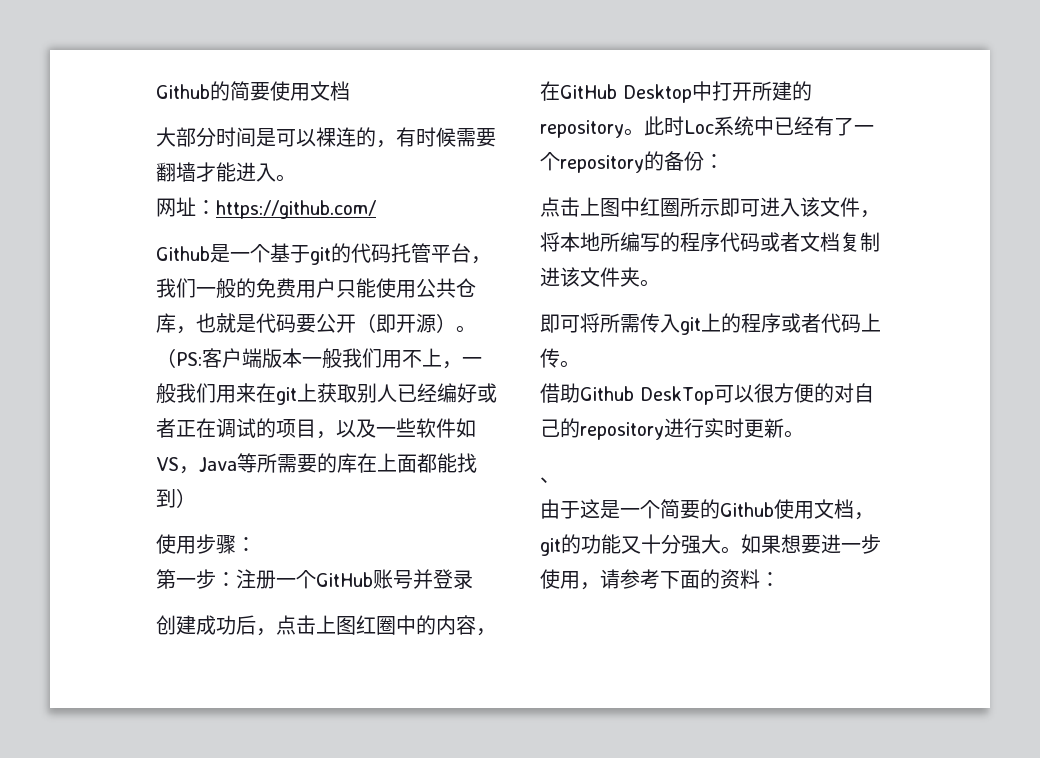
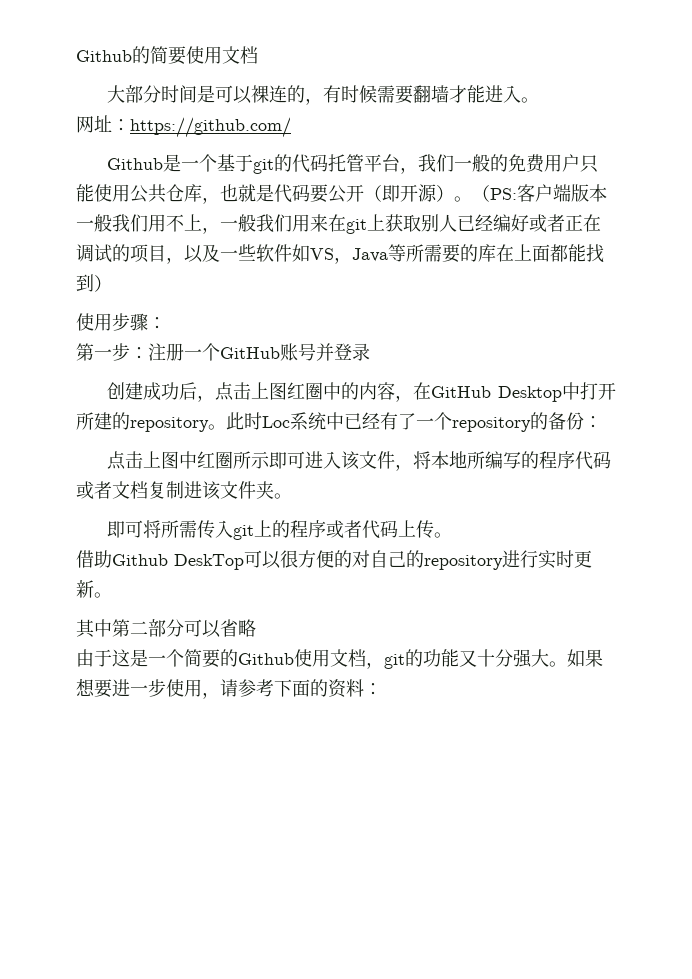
[540,477,560,483] 、 -> [76,619,256,638] 其中第二部分可以省略

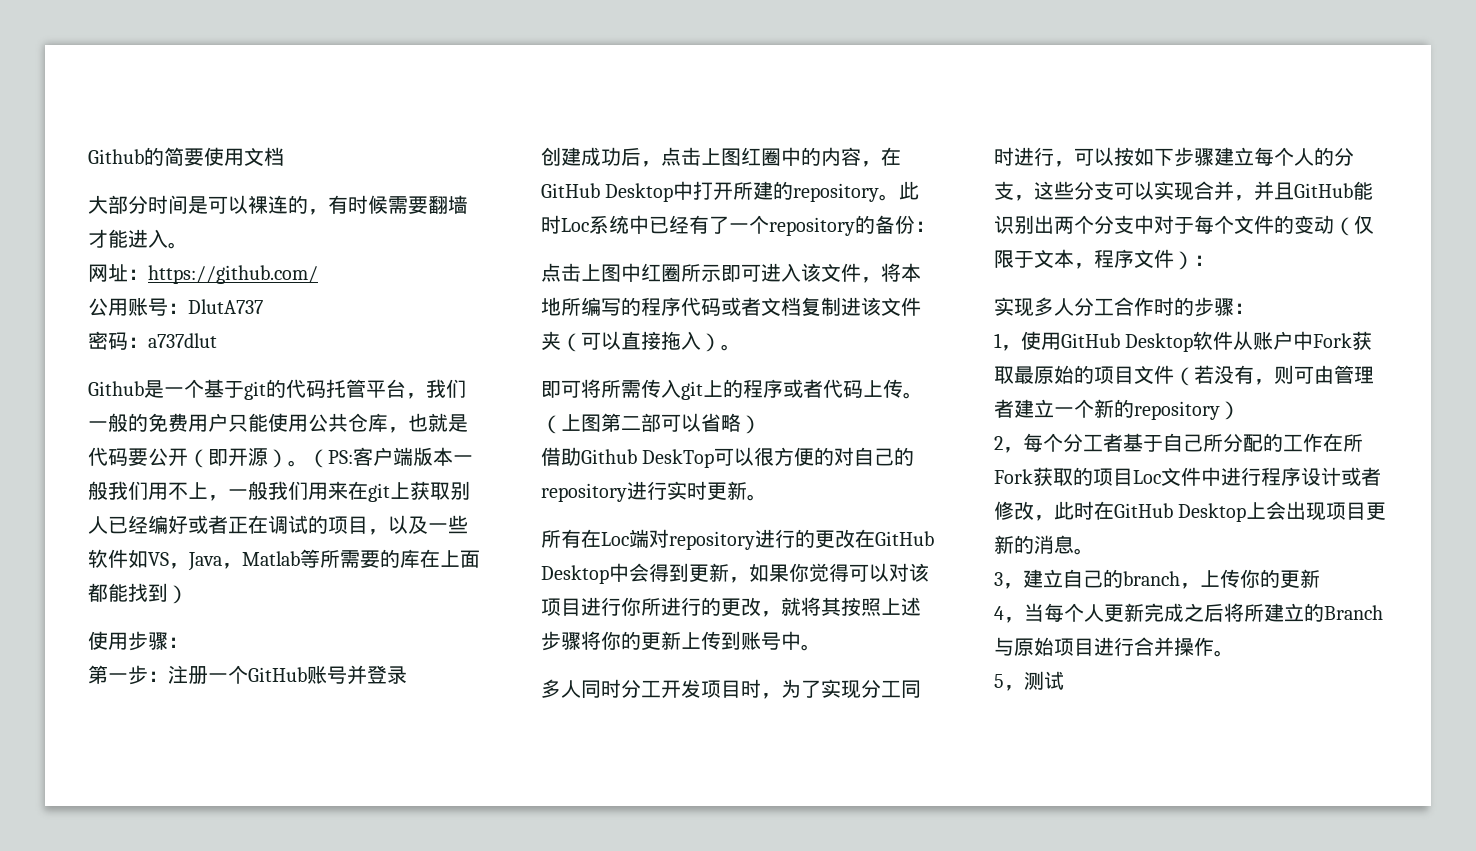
(291, 127) none -> [88,297,263,316] [88,331,217,350] // 公用账号：DlutA737 // 密码：a737dlut
(388, 255) none -> [222,551,300,569] ，Matlab
(274, 490) none -> [561,331,721,352] （可以直接拖入）
(453, 535) none -> [541,413,761,434] （上图第二部可以省略）
[76,619,256,638] [76,649,603,669] [76,678,382,699] 其中第二部分可以省略 // 由于这是一个简要的Github使用文档，git的功能又十分强大。如果想要进一步使用，请参考下面的资料： -> [541,529,934,550] [541,563,929,584] [541,597,921,617] [541,631,821,651] [541,679,921,699] [994,147,1354,167] [994,181,1373,201] [994,215,1374,236] [994,249,1214,270] [994,297,1254,317] [994,331,1373,352] [994,365,1374,386] [994,399,1240,420] [994,433,1363,453] [994,467,1381,486] [994,501,1387,522] [994,535,1094,555] [994,569,1320,589] [994,603,1383,623] [994,637,1234,657] [994,671,1064,691] 所有在Loc端对repository进行的更改在GitHub Desktop中会得到更新，如果你觉得可以对该项目进行你所进行的更改，就将其按照上述步骤将你的更新上传到账号中。 // 多人同时分工开发项目时，为了实现分工同时进行，可以按如下步骤建立每个人的分支，这些分支可以实现合并，并且GitHub能识别出两个分支中对于每个文件的变动（仅限于文本，程序文件）： // 实现多人分工合作时的步骤： // 1，使用GitHub Desktop软件从账户中Fork获取最原始的项目文件（若没有，则可由管理者建立一个新的repository） // 2，每个分工者基于自己所分配的工作在所Fork获取的项目Loc文件中进行程序设计或者修改，此时在GitHub Desktop上会出现项目更新的消息。 // 3，建立自己的branch，上传你的更新 // 4，当每个人更新完成之后将所建立的Branch与原始项目进行合并操作。 // 5，测试

